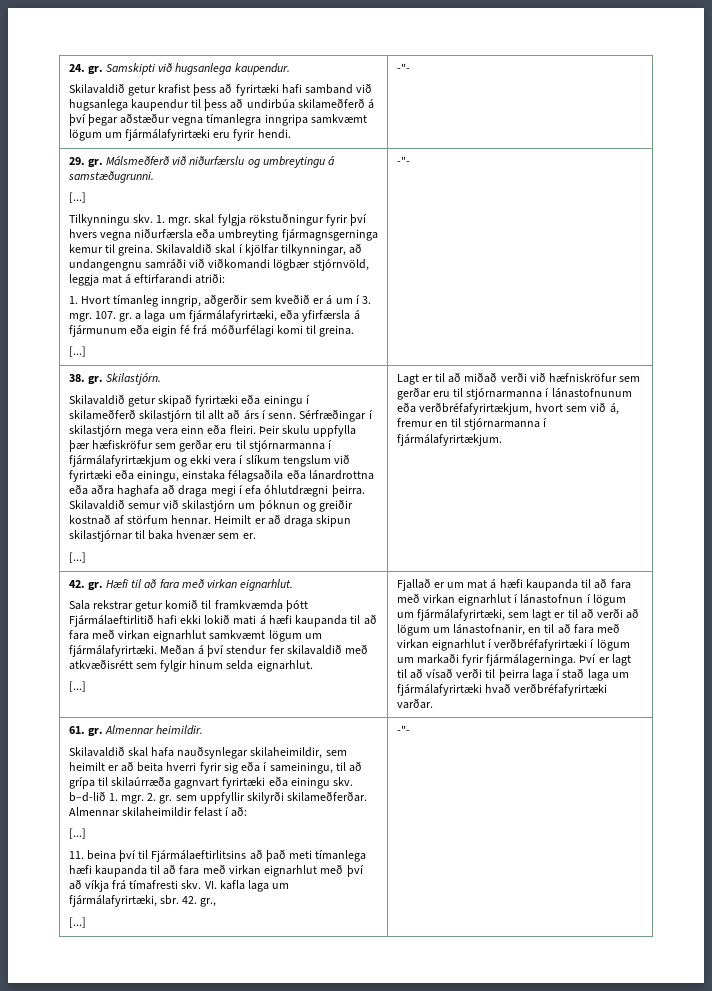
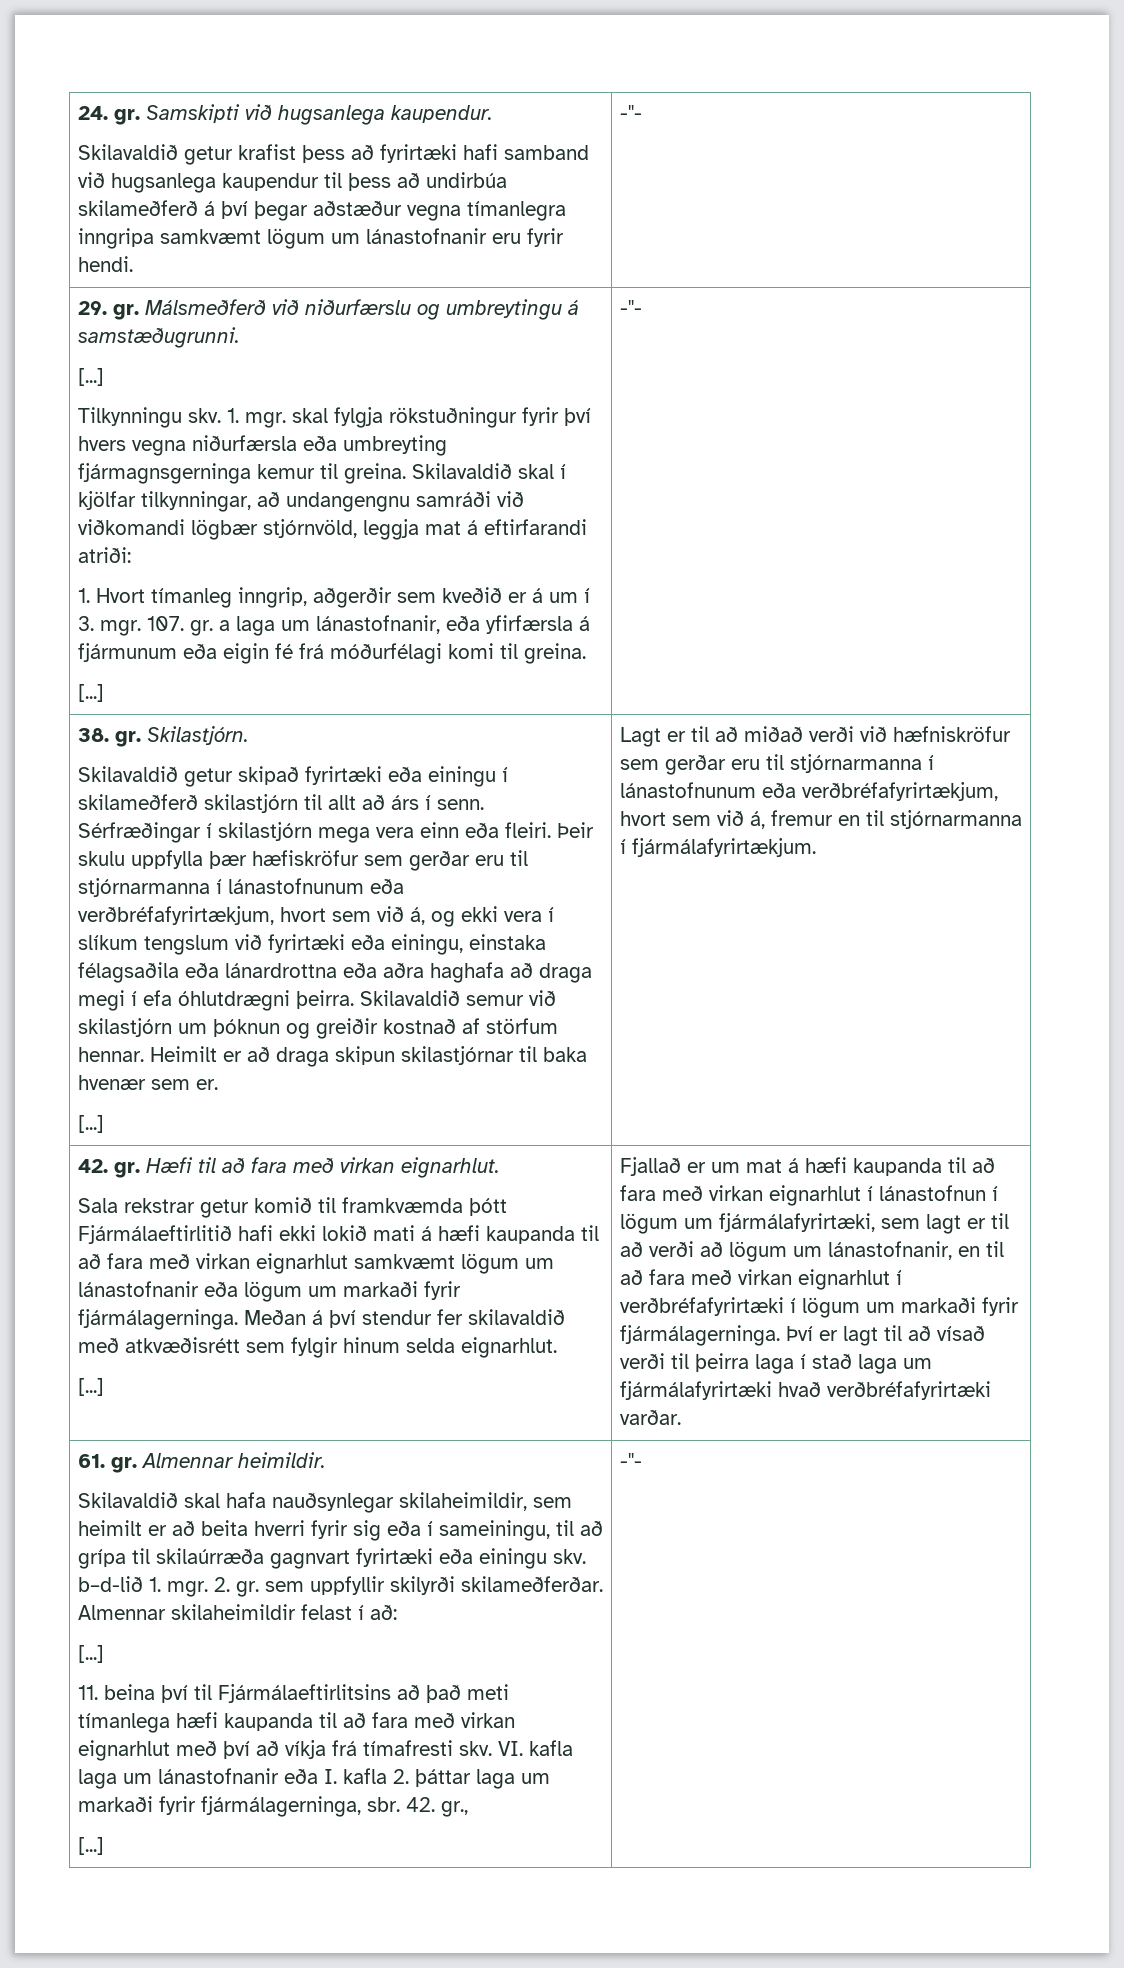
[125,129,211,141] fjármálafyrirtæki -> [365,228,487,244] lánastofnanir
[188,310,277,322] fjármálafyrirtæki, -> [315,615,440,634] lánastofnanir,
[68,455,171,467] fjármálafyrirtækjum -> [227,878,404,894] [77,906,425,925] lánastofnunum eða verðbréfafyrirtækjum, hvort sem við á,
[68,645,157,657] fjármálafyrirtæki. -> [77,1281,461,1302] [77,1309,238,1330] lánastofnanir eða lögum um markaði fyrir fjármálagerninga.
[68,895,157,907] fjármálafyrirtæki, -> [157,1768,550,1789] [77,1796,361,1817] lánastofnanir eða I. kafla 2. þáttar laga um markaði fyrir fjármálagerninga,

